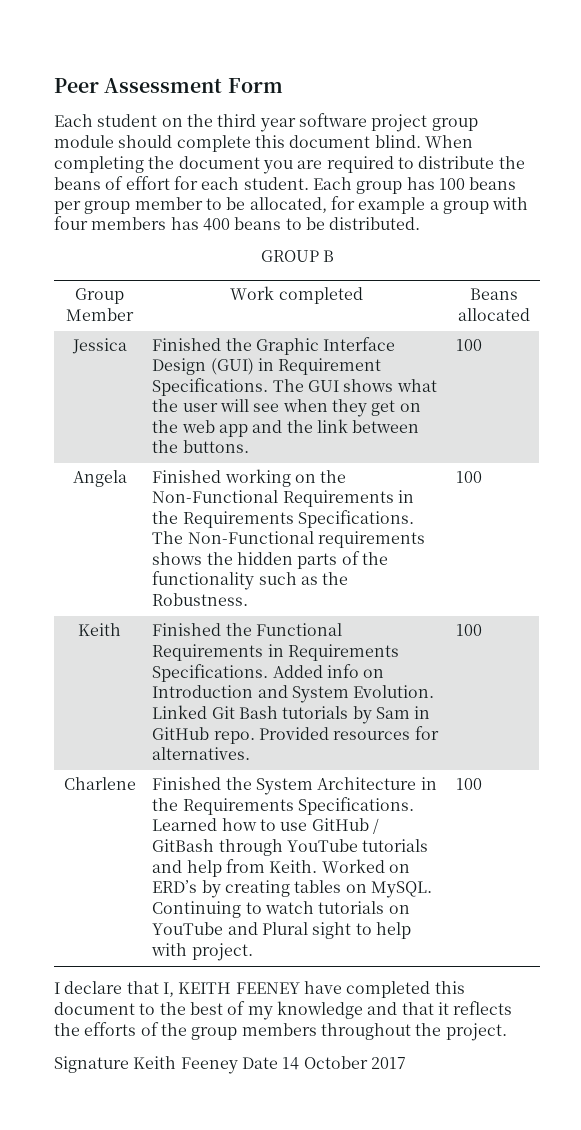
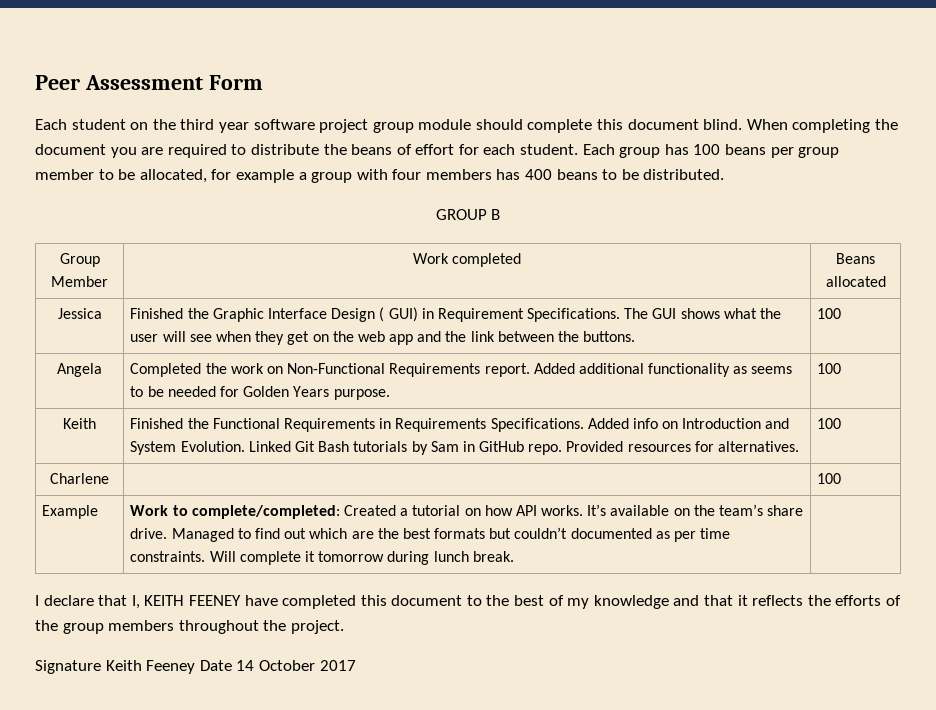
[210,358,254,375] (GUI) -> [379,307,418,322] ( GUI)
[152,469,347,487] [152,490,415,507] [152,510,415,528] [152,531,426,548] [152,551,388,569] [152,571,349,590] [152,593,249,606] Finished working on the Non-Functional Requirements in the Requirements Specifications. The Non-Functional requirements shows the hidden parts of the functionality such as the Robustness. -> [130,363,793,377] [130,386,390,400] Completed the work on Non-Functional Requirements report. Added additional functionality as seems to be needed for Golden Years purpose.
[152,777,437,795] [152,797,415,815] [152,818,379,834] [152,839,429,856] [152,859,410,877] [152,880,432,898] [152,901,410,918] [152,922,411,939] [151,943,253,961] [456,778,483,790] Finished the System Architecture in the Requirements Specifications. Learned how to use GitHub / GitBash through YouTube tutorials and help from Keith. Worked on ERD’s by creating tables on MySQL. Continuing to watch tutorials on YouTube and Plural sight to help with project. | 100 -> [817,473,842,484] [42,505,99,519] [130,504,804,519] [130,527,731,542] [130,551,514,565] | 100 // Example | Work to complete/completed: Created a tutorial on how API works. It’s available on the team’s share drive. Managed to find out which are the best formats but couldn’t documented as per time constraints. Will complete it tomorrow during lunch break. |

